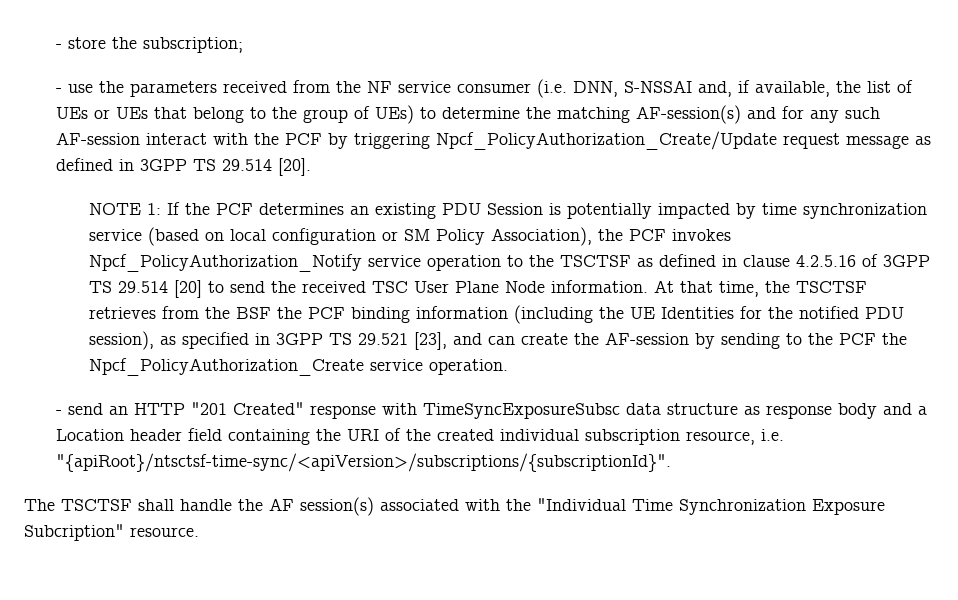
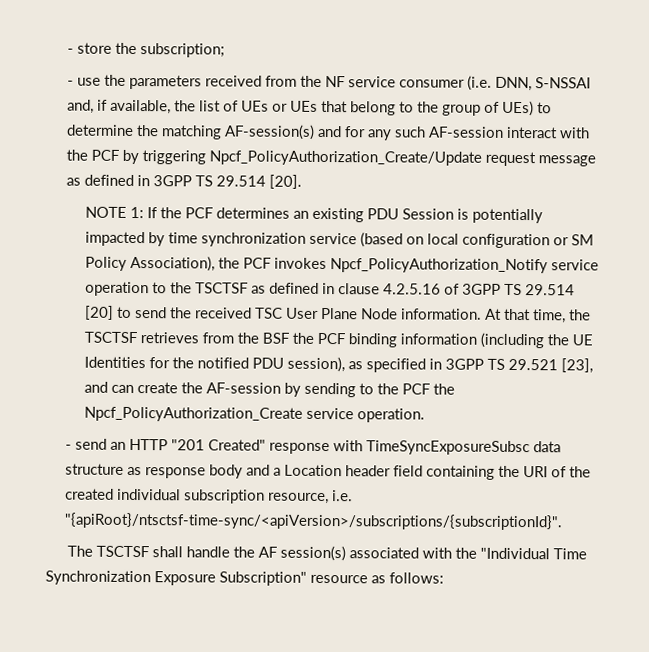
[24,524,199,541] Subcription" resource. -> [219,571,444,586] Subscription" resource as follows:

